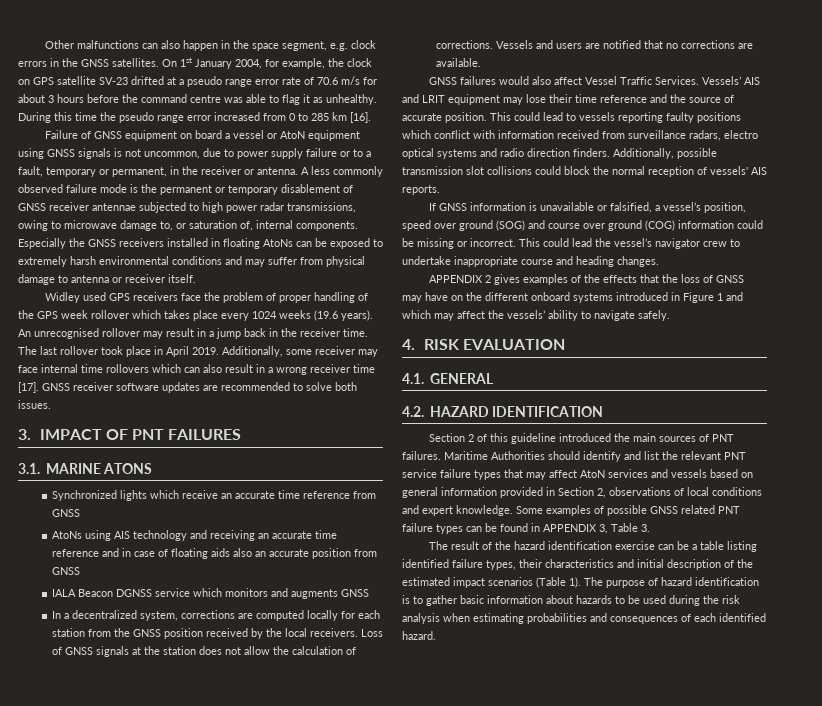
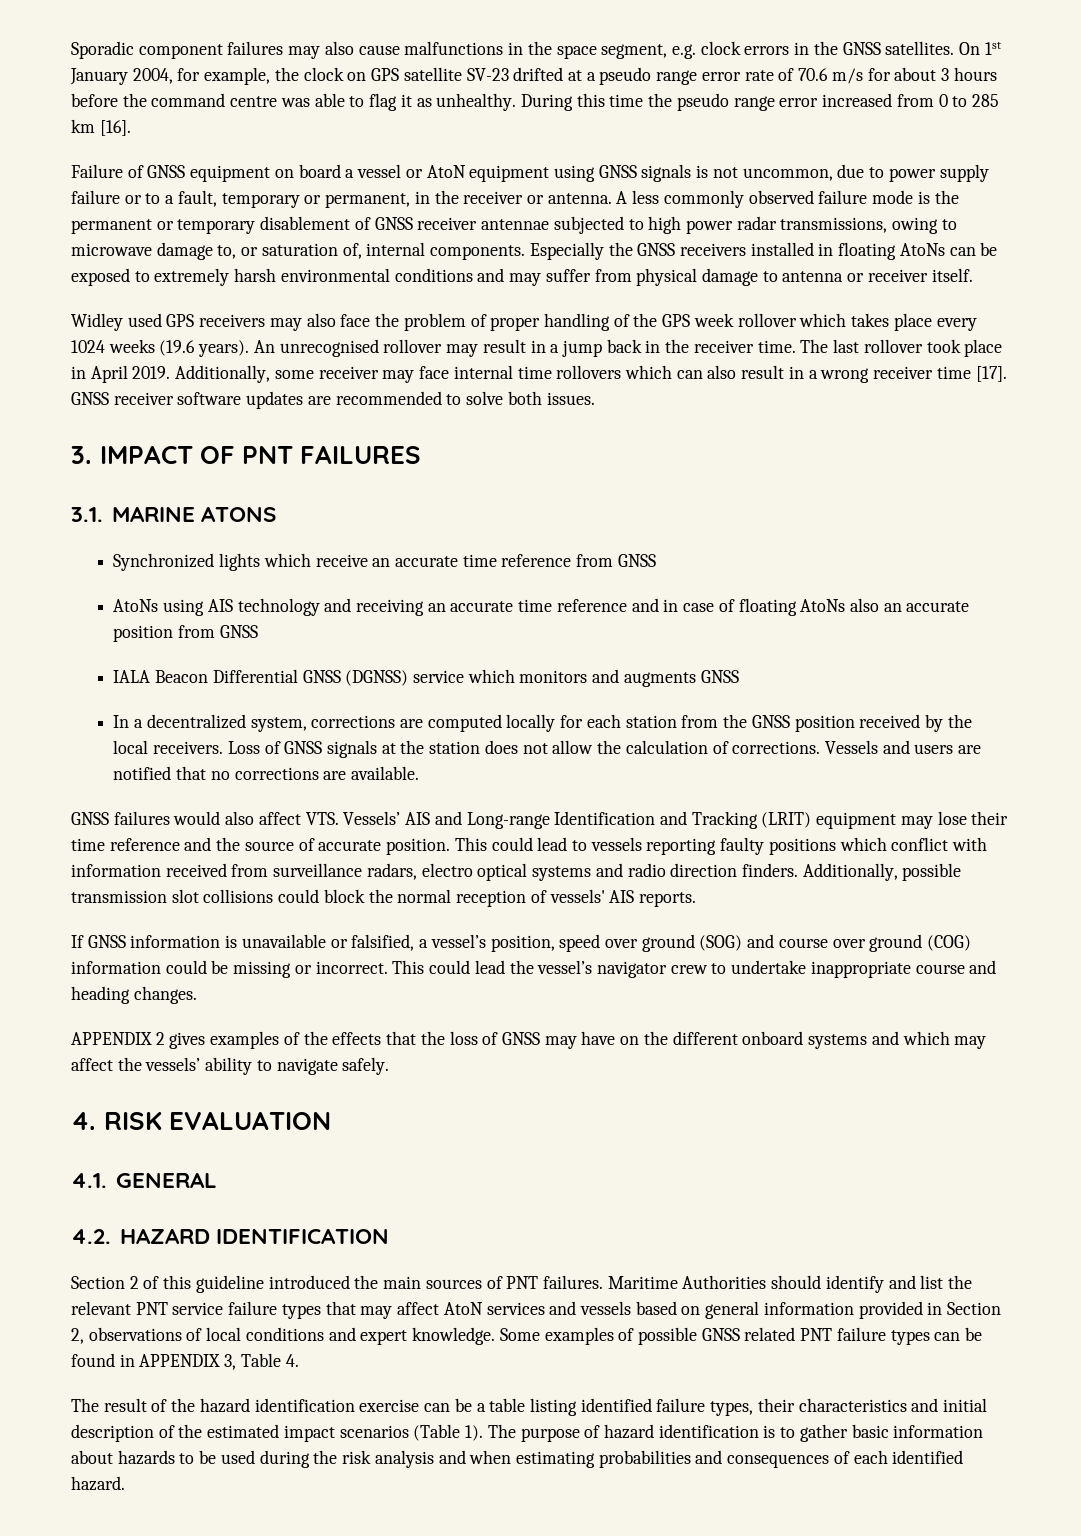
[45,40,219,51] Other malfunctions can also happen -> [71,41,504,59] Sporadic component failures may also cause malfunctions
(179, 296) none -> [269,313,336,331] may also
[210,548,230,557] aids -> [800,599,846,612] AtoNs
[115,589,152,597] DGNSS -> [212,669,409,686] Differential GNSS (DGNSS)
[585,76,761,85] [402,94,445,103] Vessel Traffic Services. Vessels’ AIS and LRIT -> [305,811,812,829] VTS. Vessels’ AIS and Long-range Identification and Tracking (LRIT)
[616,292,723,303] introduced in Figure 1 -> (868, 1041) none
[641,524,650,532] 3. -> [285,1354,299,1367] 4.
(440, 618) none -> [438,1450,466,1464] and

